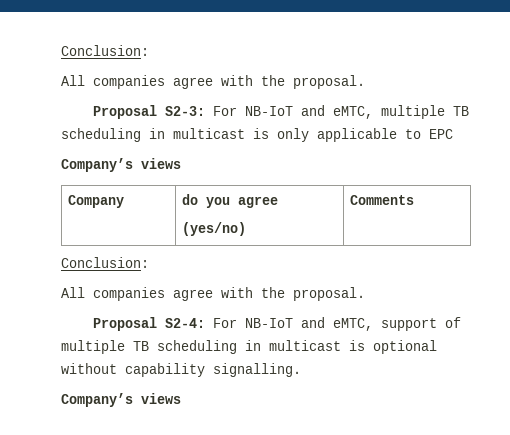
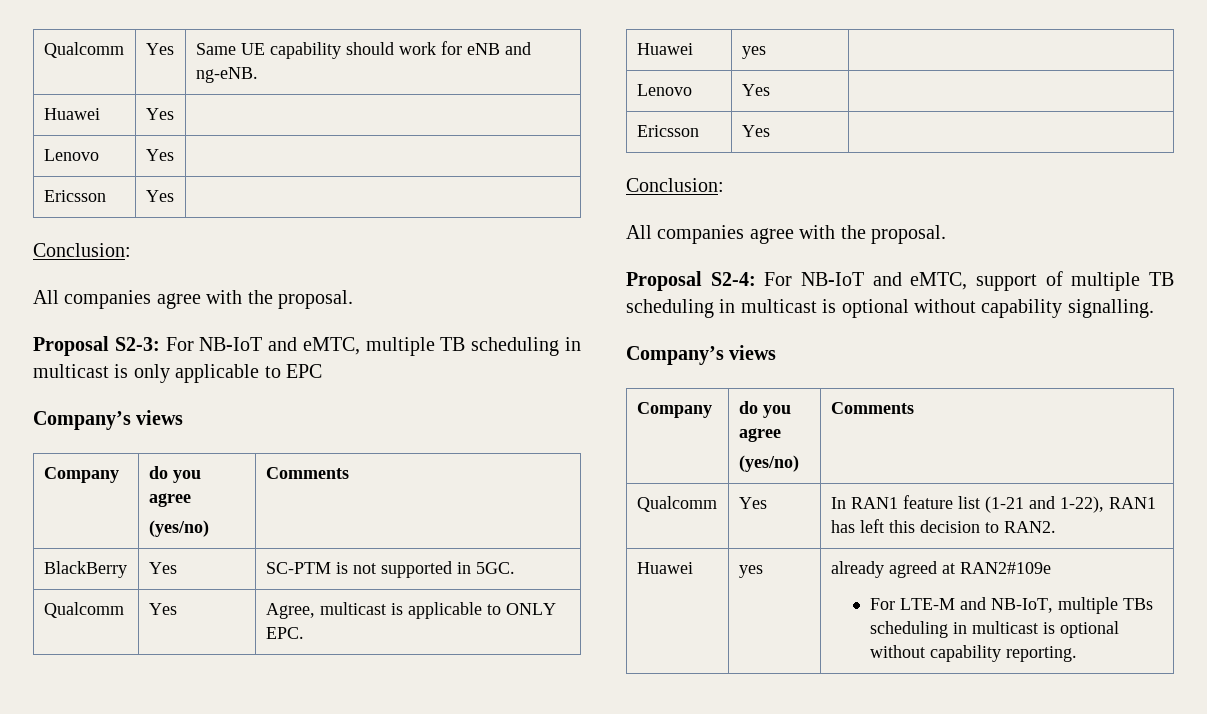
(61, 50) none -> [43,42,124,58] [145,43,174,55] [195,41,531,59] [195,67,258,83] [43,108,100,120] [145,108,174,120] [43,149,99,161] [145,149,174,161] [43,190,106,202] [145,190,174,202] Qualcomm | Yes | Same UE capability should work for eNB and ng-eNB. // Huawei | Yes | // Lenovo | Yes | // Ericsson | Yes | //
(414, 200) none -> [43,561,127,578] [148,562,177,574] [265,561,515,578] [43,602,124,618] [148,603,177,615] [265,602,556,619] [265,627,304,639] [636,43,693,55] [741,46,766,59] [636,84,692,96] [741,84,770,96] [636,125,699,137] [741,125,770,137] // BlackBerry | Yes | SC-PTM is not supported in 5GC. // Qualcomm | Yes | Agree, multicast is applicable to ONLY EPC. // Huawei | yes | // Lenovo | Yes | // Ericsson | Yes |
(181, 398) none -> [636,402,712,418] [738,401,791,418] [738,428,781,442] [738,455,799,472] [830,402,914,414] [636,496,717,512] [738,497,767,509] [830,495,1156,513] [830,519,1056,533] [636,562,693,574] [738,565,763,578] [830,561,1051,578] [869,597,1153,614] [869,621,1119,638] [869,645,1077,662] // Company | do you agree // (yes/no) | Comments // Qualcomm | Yes | In RAN1 feature list (1-21 and 1-22), RAN1 has left this decision to RAN2. // Huawei | yes | already agreed at RAN2#109e // For LTE-M and NB-IoT, multiple TBs scheduling in multicast is optional without capability reporting.

